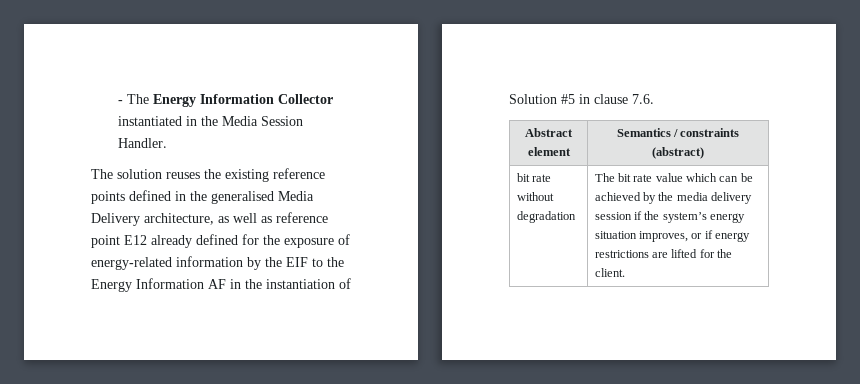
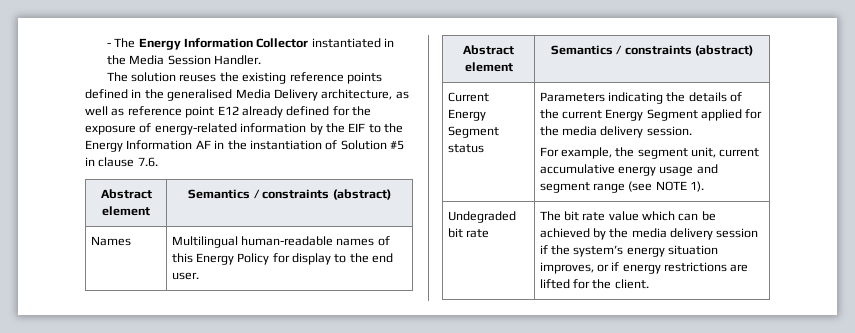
[516,173,551,182] [516,192,554,201] [516,211,576,223] bit rate without degradation -> [90,236,131,246] [171,236,390,248] [171,253,394,265] [171,272,199,280] [463,45,514,55] [464,62,513,72] [550,45,754,56] [447,92,489,102] [447,109,486,121] [447,126,499,138] [447,144,484,153] [539,92,743,104] [539,109,763,121] [539,126,692,138] [539,147,760,159] [539,164,718,176] [539,181,705,193] [447,211,516,223] [447,228,489,238] Names | Multilingual human-readable names of this Energy Policy for display to the end user. // Abstract element | Semantics / constraints (abstract) // Current Energy Segment status | Parameters indicating the details of the current Energy Segment applied for the media delivery session. // For example, the segment unit, current accumulative energy usage and segment range (see NOTE 1). // Undegraded bit rate

